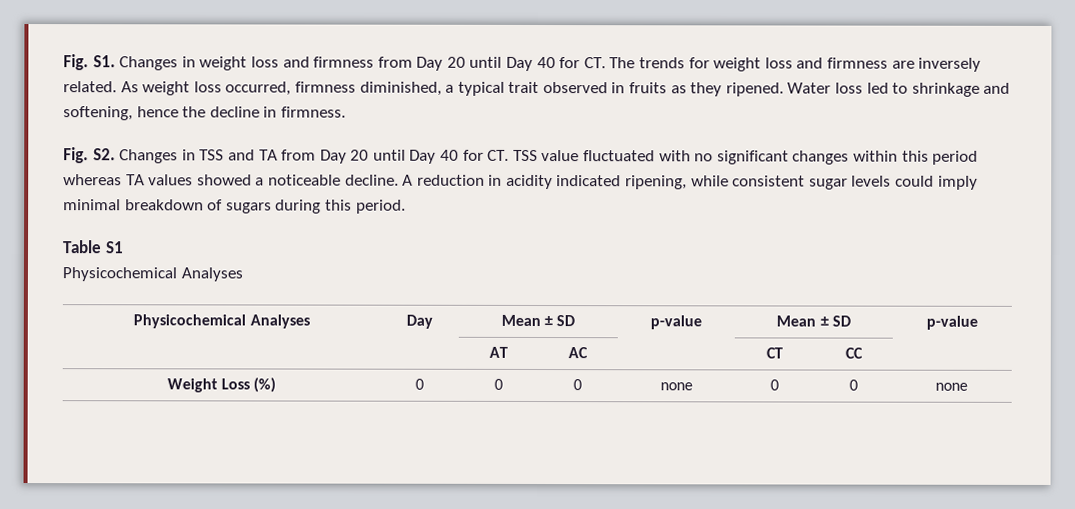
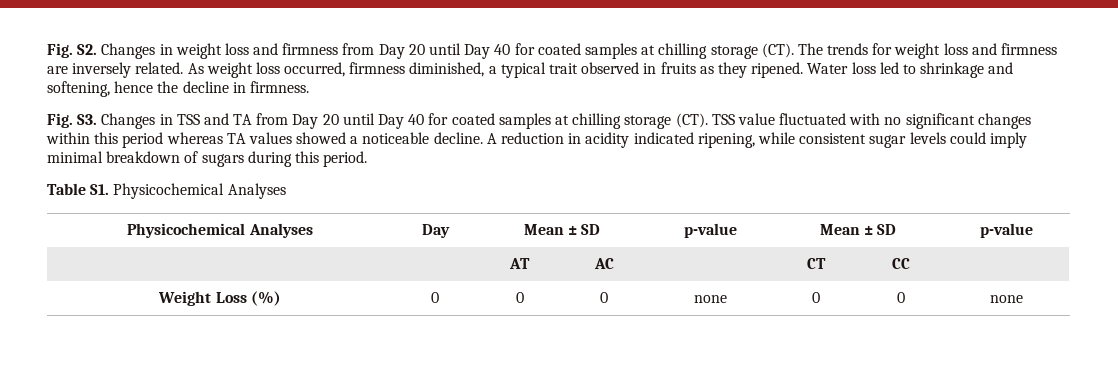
[63,54,116,71] Fig. S1. -> [47,43,98,58] Fig. S2.
[583,57,606,69] CT. -> [537,43,794,59] coated samples at chilling storage (CT).
[92,148,116,161] S2. -> [77,114,98,125] S3.
[487,149,510,161] CT. -> [451,113,708,129] coated samples at chilling storage (CT).
[105,241,124,254] S1 // -> [90,184,110,195] S1.

